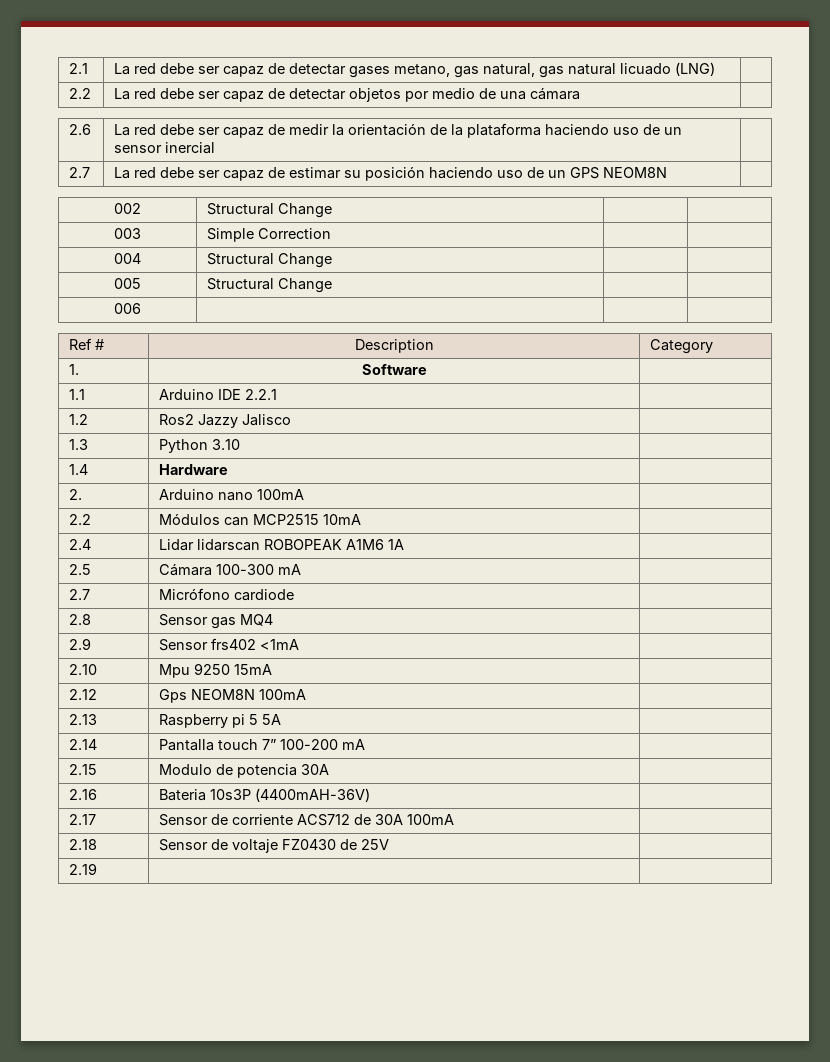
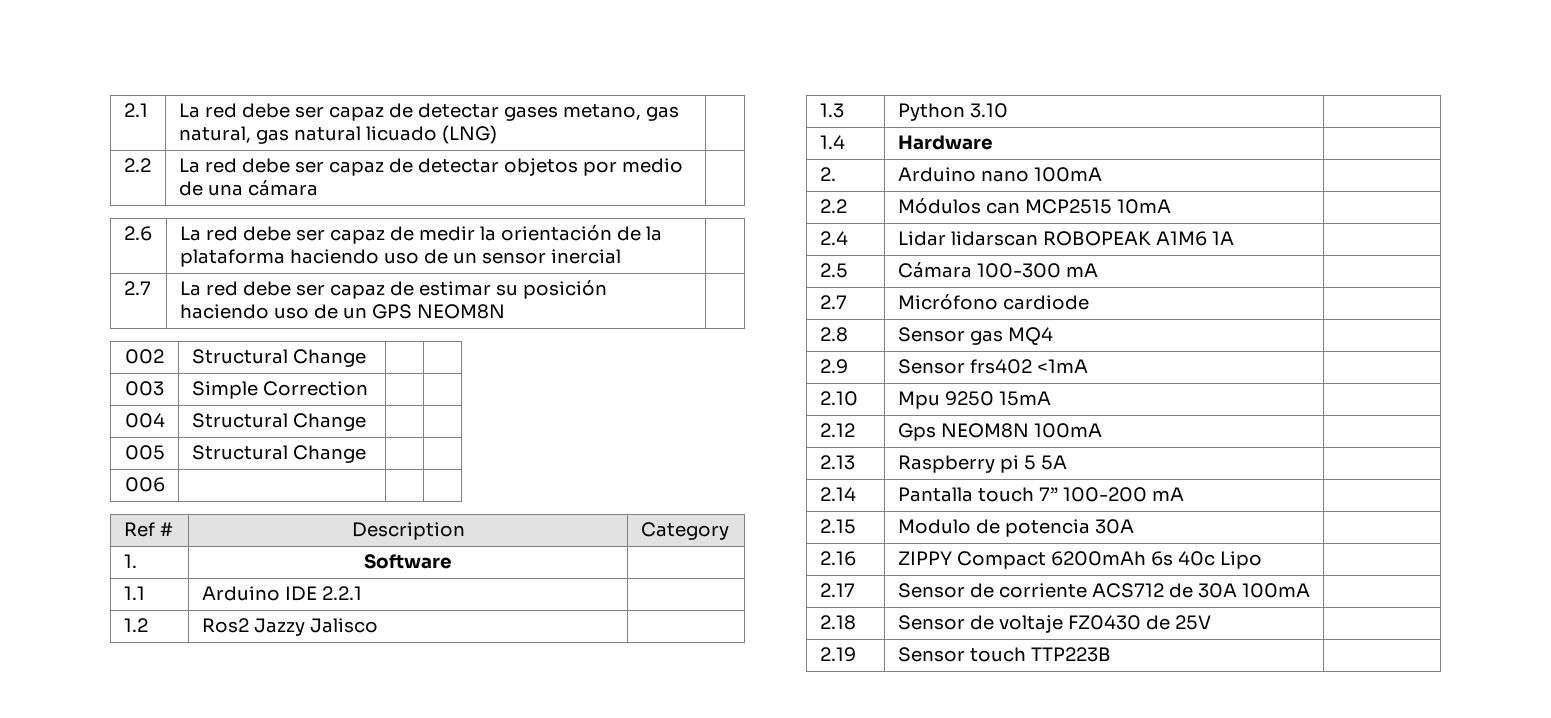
[159,788,371,802] Bateria 10s3P (4400mAH-36V) -> [897,551,1262,569] ZIPPY Compact 6200mAh 6s 40c Lipo
(98, 869) none -> [897,647,1111,662] Sensor touch TTP223B

